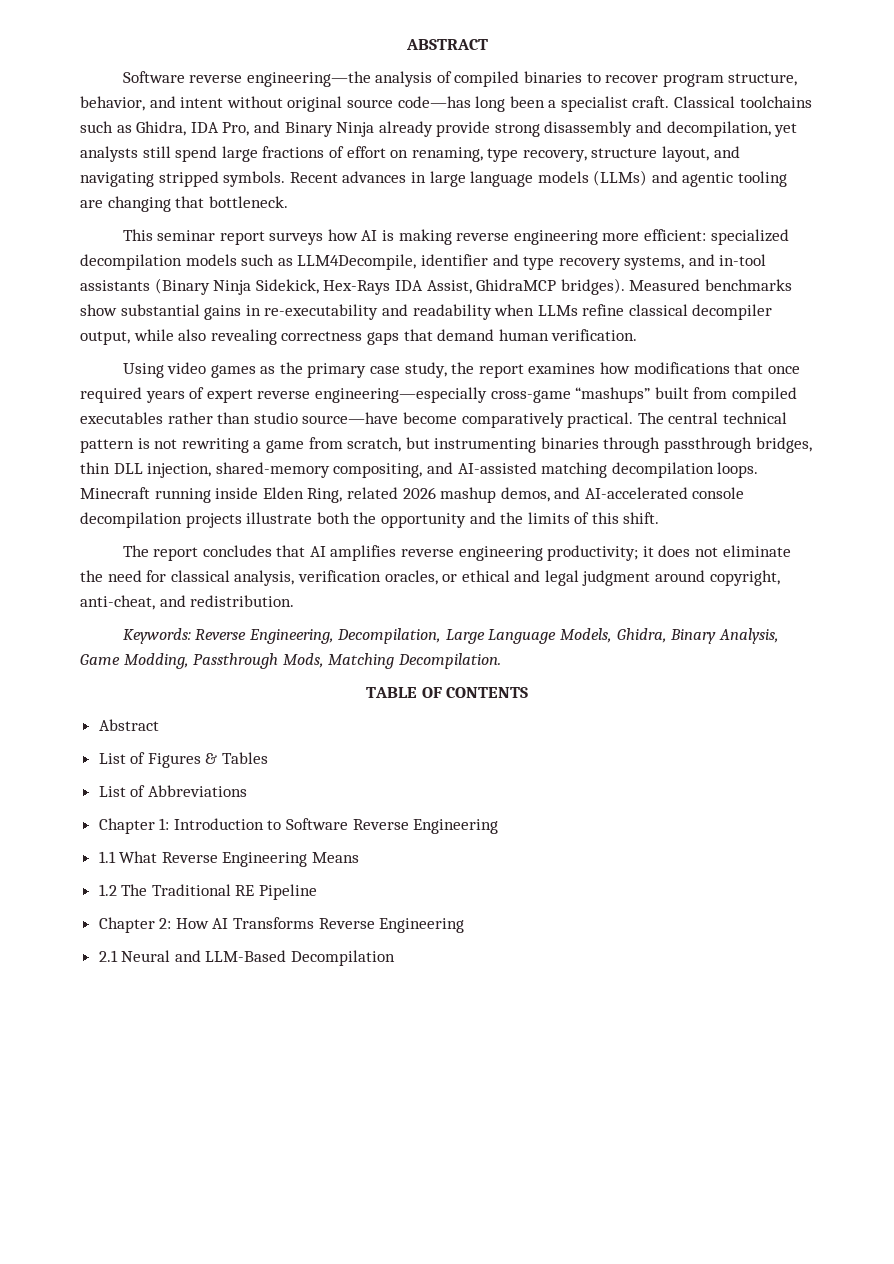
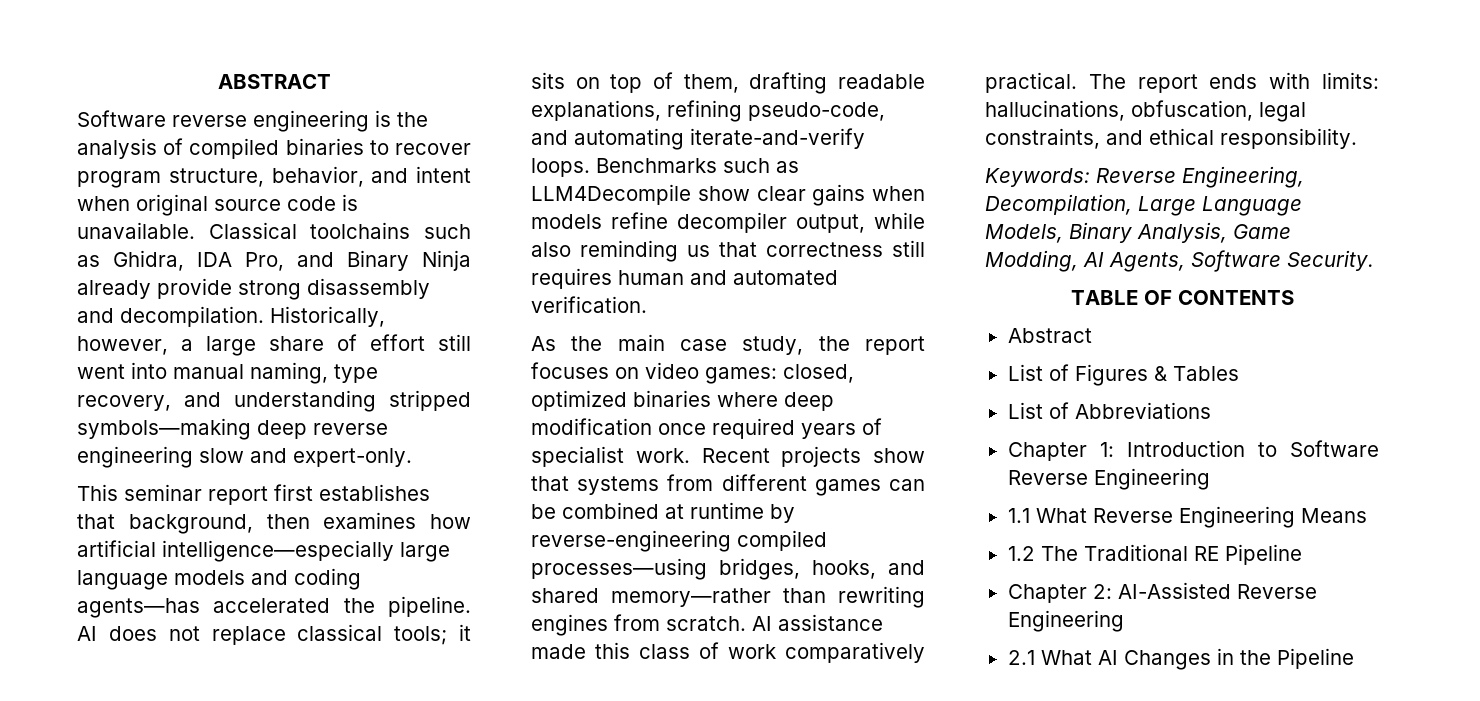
[246,71,371,87] engineering—the -> [253,110,428,132] engineering is the
[226,96,283,108] without -> [77,196,130,211] when
[397,96,670,112] code—has long been a specialist craft. -> [287,194,358,211] [77,222,195,239] code is unavailable.
[666,121,798,137] [80,146,740,162] [80,170,788,187] [80,196,288,212] [122,229,789,245] [80,254,767,270] [80,278,792,295] [80,304,773,320] [80,329,638,345] [122,362,800,378] [80,387,797,403] [80,412,787,428] [80,437,812,453] [80,462,759,478] [80,487,745,503] [80,512,660,528] [122,545,791,561] [80,570,780,586] [80,595,295,610] decompilation, yet analysts still spend large fractions of effort on renaming, type recovery, structure layout, and navigating stripped symbols. Recent advances in large language models (LLMs) and agentic tooling are changing that bottleneck. // This seminar report surveys how AI is making reverse engineering more efficient: specialized decompilation models such as LLM4Decompile, identifier and type recovery systems, and in-tool assistants (Binary Ninja Sidekick, Hex-Rays IDA Assist, GhidraMCP bridges). Measured benchmarks show substantial gains in re-executability and readability when LLMs refine classical decompiler output, while also revealing correctness gaps that demand human verification. // Using video games as the primary case study, the report examines how modifications that once required years of expert reverse engineering—especially cross-game “mashups” built from compiled executables rather than studio source—have become comparatively practical. The central technical pattern is not rewriting a game from scratch, but instrumenting binaries through passthrough bridges, thin DLL injection, shared-memory compositing, and AI-assisted matching decompilation loops. Minecraft running inside Elden Ring, related 2026 mashup demos, and AI-accelerated console decompilation projects illustrate both the opportunity and the limits of this shift. // The report concludes that AI amplifies reverse engineering productivity; it does not eliminate the need for classical analysis, verification oracles, or ethical and legal judgment around copyright, anti-cheat, and redistribution. -> [120,306,385,327] [77,334,471,356] [77,362,378,384] [77,390,471,412] [77,418,388,440] [77,446,412,468] [77,484,430,505] [77,512,471,534] [77,540,450,562] [77,568,361,590] [77,596,471,618] [77,624,471,645] [531,72,925,94] [531,100,885,122] [531,128,865,150] [531,158,799,177] [531,184,925,206] [531,212,925,233] [531,240,925,262] [531,268,838,289] [531,296,647,313] [531,334,925,355] [531,362,854,384] [531,390,834,411] [531,418,882,439] [531,446,925,467] [531,474,925,496] [531,502,795,523] [531,530,827,552] [531,558,925,580] [531,586,925,608] [531,614,883,636] [531,642,925,663] [985,72,1379,93] [985,100,1306,122] [985,128,1357,149] decompilation. Historically, however, a large share of effort still went into manual naming, type recovery, and understanding stripped symbols—making deep reverse engineering slow and expert-only. // This seminar report first establishes that background, then examines how artificial intelligence—especially large language models and coding agents—has accelerated the pipeline. AI does not replace classical tools; it sits on top of them, drafting readable explanations, refining pseudo-code, and automating iterate-and-verify loops. Benchmarks such as LLM4Decompile show clear gains when models refine decompiler output, while also reminding us that correctness still requires human and automated verification. // As the main case study, the report focuses on video games: closed, optimized binaries where deep modification once required years of specialist work. Recent projects show that systems from different games can be combined at runtime by reverse-engineering compiled processes—using bridges, hooks, and shared memory—rather than rewriting engines from scratch. AI assistance made this class of work comparatively practical. The report ends with limits: hallucinations, obfuscation, legal constraints, and ethical responsibility.
[616,628,667,643] Ghidra, -> (1063, 233) none
[193,653,501,669] Passthrough Mods, Matching Decompilation. -> [1083,250,1374,272] AI Agents, Software Security.
[175,917,315,929] How AI Transforms -> [1117,582,1231,599] AI-Assisted
[121,950,396,966] Neural and LLM-Based Decompilation -> [1040,648,1354,670] What AI Changes in the Pipeline

